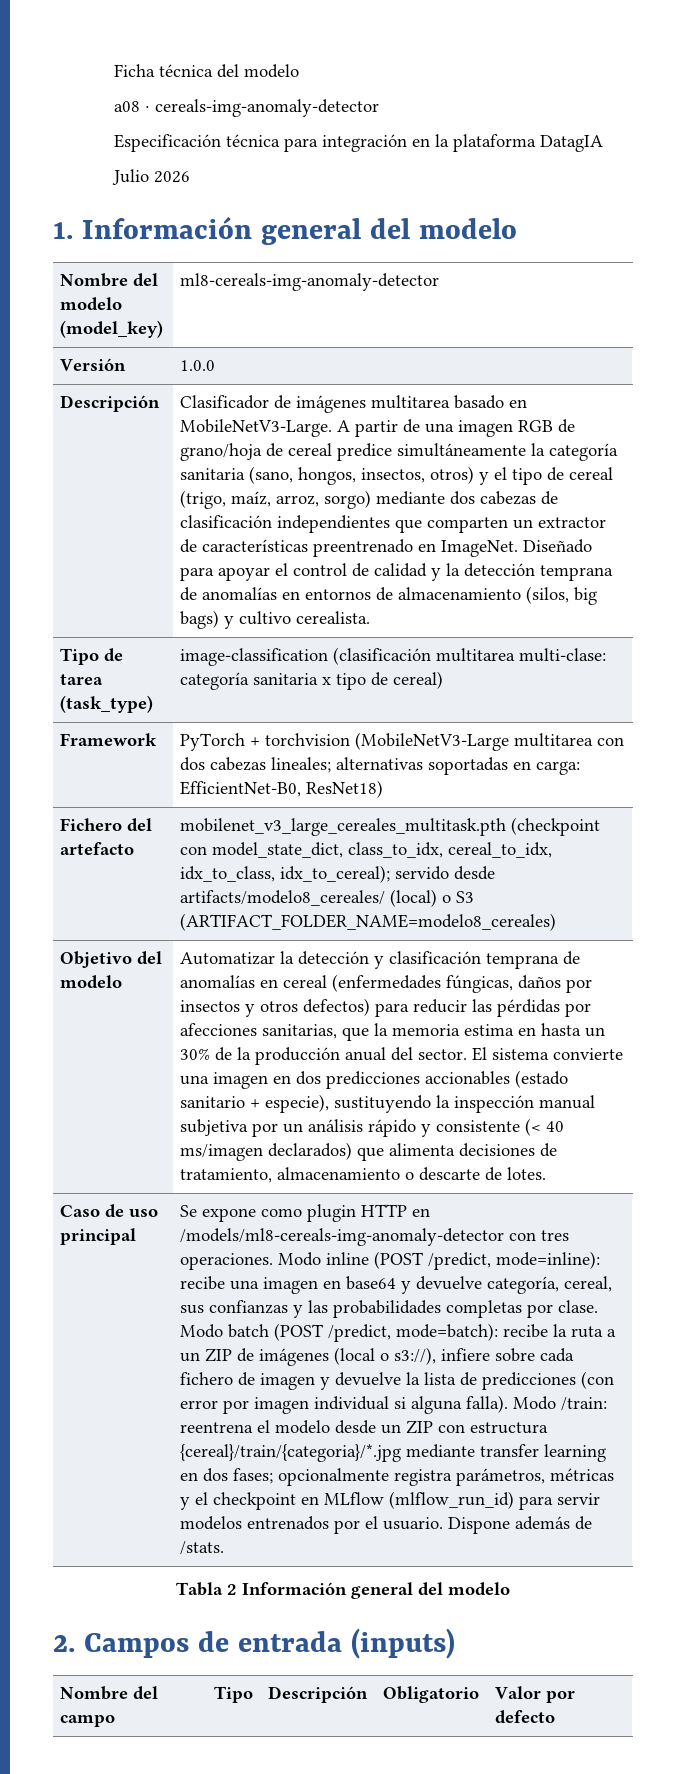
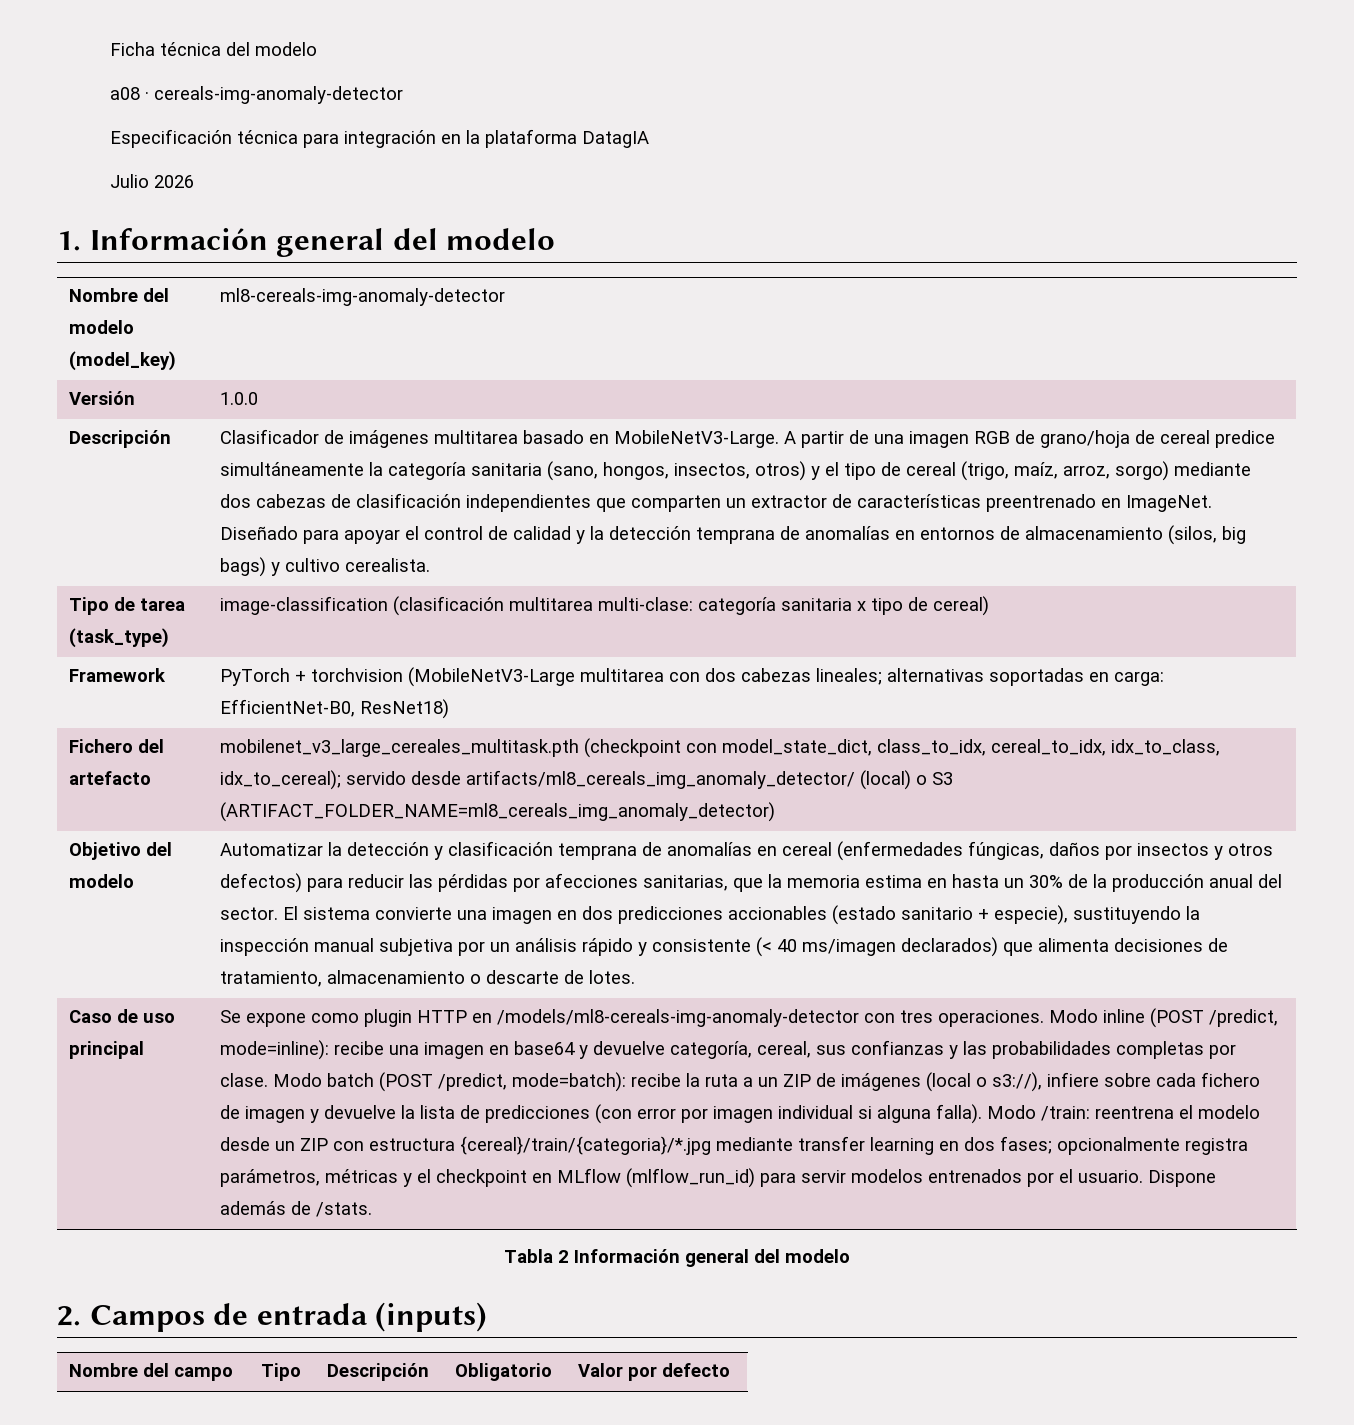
[180,890,386,906] artifacts/modelo8_cereales/ -> [466,770,856,789] artifacts/ml8_cereals_img_anomaly_detector/
[180,913,557,931] (ARTIFACT_FOLDER_NAME=modelo8_cereales) -> [220,802,776,822] (ARTIFACT_FOLDER_NAME=ml8_cereals_img_anomaly_detector)

